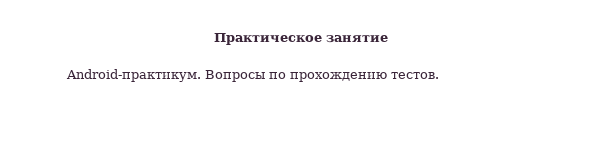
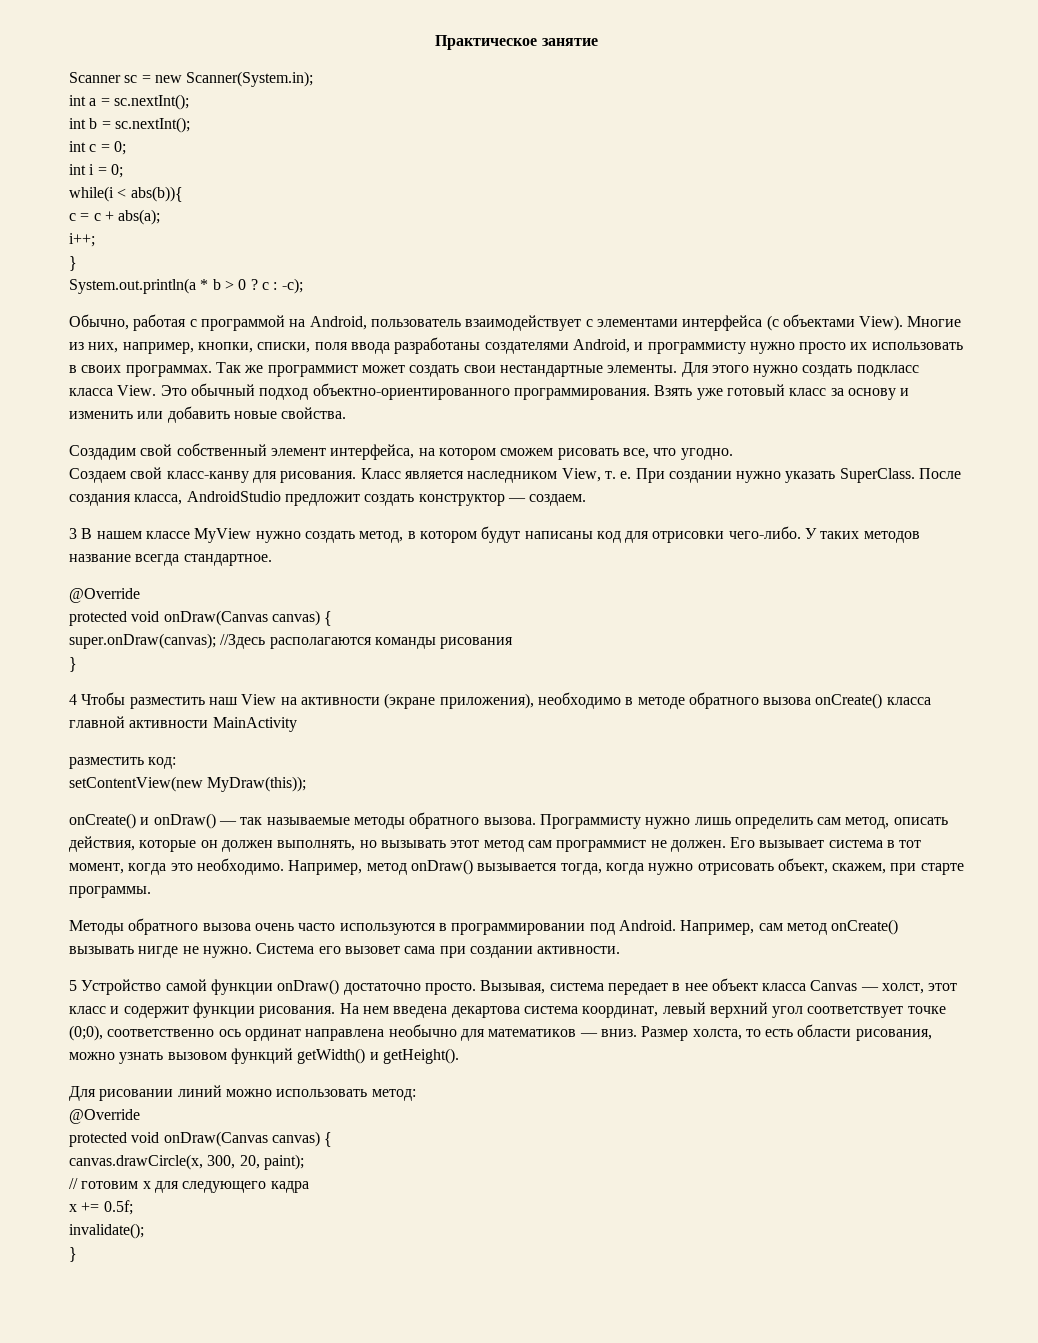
[66,69,439,82] Android-практикум. Вопросы по прохождению тестов. -> [69,71,314,87] [69,94,189,110] [69,117,190,133] [69,141,126,155] [69,164,123,178] [69,186,183,202] [69,209,161,225] [69,233,95,247] [69,256,77,271] [69,278,303,294] [69,314,962,331] [69,337,963,354] [69,362,919,377] [69,383,910,400] [69,406,347,423] [69,443,733,460] [69,467,962,483] [69,491,587,506] [69,526,920,543] [69,554,272,566] [69,588,140,603] [69,610,333,626] [69,633,514,649] [69,657,77,672] [69,692,931,709] [69,716,297,732] [69,757,177,769] [69,776,307,792] [69,812,948,829] [69,836,922,852] [69,858,964,875] [69,886,151,898] [69,918,899,935] [69,943,621,958] [69,978,958,995] [69,1002,946,1018] [69,1024,932,1041] [69,1048,459,1064] [69,1085,416,1101] [69,1109,140,1124] [69,1131,333,1147] [69,1154,304,1170] [69,1178,309,1193] [69,1200,133,1215] [69,1223,144,1239] [69,1247,77,1262] Scanner sc = new Scanner(System.in); // int a = sc.nextInt(); // int b = sc.nextInt(); // int c = 0; // int i = 0; // while(i < abs(b)){ // c = c + abs(a); // i++; // } // System.out.println(a * b > 0 ? c : -c); // Обычно, работая с программой на Android, пользователь взаимодействует с элементами интерфейса (с объектами View). Многие из них, например, кнопки, списки, поля ввода разработаны создателями Android, и программисту нужно просто их использовать в своих программах. Так же программист может создать свои нестандартные элементы. Для этого нужно создать подкласс класса View. Это обычный подход объектно-ориентированного программирования. Взять уже готовый класс за основу и изменить или добавить новые свойства. // Создадим свой собственный элемент интерфейса, на котором сможем рисовать все, что угодно. // Создаем свой класс-канву для рисования. Класс является наследником View, т. е. При создании нужно указать SuperClass. После создания класса, AndroidStudio предложит создать конструктор — создаем. // 3 В нашем классе MyView нужно создать метод, в котором будут написаны код для отрисовки чего-либо. У таких методов название всегда стандартное. // @Override // protected void onDraw(Canvas canvas) { // super.onDraw(canvas); //Здесь располагаются команды рисования // } // 4 Чтобы разместить наш View на активности (экране приложения), необходимо в методе обратного вызова onCreate() класса главной активности MainActivity // разместить код: // setContentView(new MyDraw(this)); // onCreate() и onDraw() — так называемые методы обратного вызова. Программисту нужно лишь определить сам метод, описать действия, которые он должен выполнять, но вызывать этот метод сам программист не должен. Его вызывает система в тот момент, когда это необходимо. Например, метод onDraw() вызывается тогда, когда нужно отрисовать объект, скажем, при старте программы. // Методы обратного вызова очень часто используются в программировании под Android. Например, cам метод onCreate() вызывать нигде не нужно. Система его вызовет сама при создании активности. // 5 Устройство самой функции onDraw() достаточно просто. Вызывая, система передает в нее объект класса Canvas — холст, этот класс и содержит функции рисования. На нем введена декартова система координат, левый верхний угол соответствует точке (0;0), соответственно ось ординат направлена необычно для математиков — вниз. Размер холста, то есть области рисования, можно узнать вызовом функций getWidth() и getHeight(). // Для рисовании линий можно использовать метод: // @Override // protected void onDraw(Canvas canvas) { // canvas.drawCircle(x, 300, 20, paint); // // готовим x для следующего кадра // x += 0.5f; // invalidate(); // }

